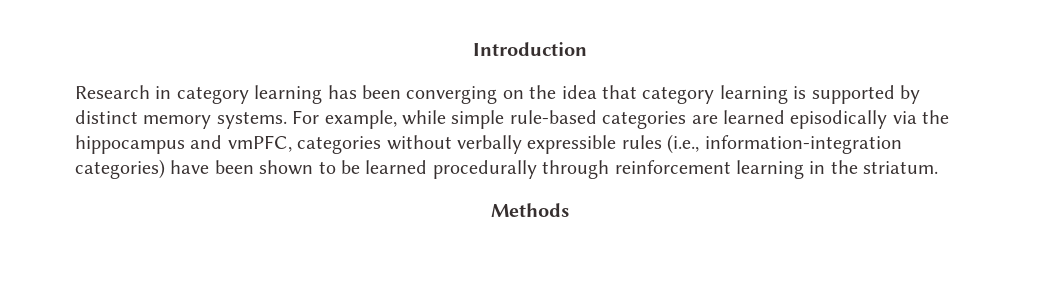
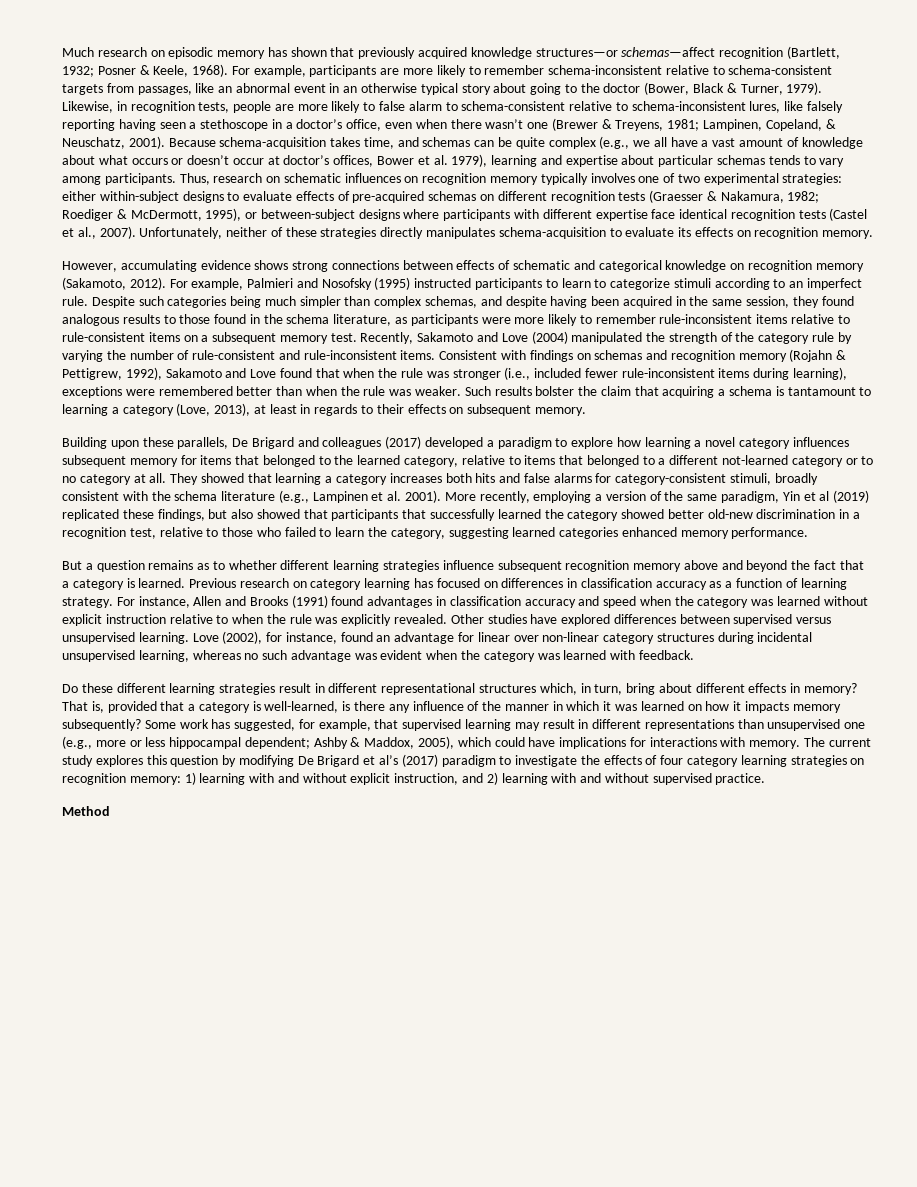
[472,42,587,56] [75,85,920,104] [75,110,950,129] [75,134,902,154] [75,159,939,179] [490,203,569,217] Introduction // Research in category learning has been converging on the idea that category learning is supported by distinct memory systems. For example, while simple rule-based categories are learned episodically via the hippocampus and vmPFC, categories without verbally expressible rules (i.e., information-integration categories) have been shown to be learned procedurally through reinforcement learning in the striatum. // Methods -> [62,46,840,59] [62,64,833,77] [62,82,823,95] [62,101,844,113] [62,118,836,131] [62,136,863,149] [62,154,845,167] [62,173,843,185] [62,190,820,203] [62,208,868,221] [62,226,874,239] [62,260,864,272] [62,277,863,290] [62,296,854,308] [62,314,850,326] [62,331,852,344] [62,349,847,362] [62,367,848,380] [62,386,872,398] [62,403,586,416] [62,436,849,449] [62,455,874,467] [62,473,818,485] [62,490,870,503] [62,509,861,521] [62,527,809,539] [62,560,864,572] [62,578,847,590] [62,595,868,608] [62,614,832,626] [62,631,813,644] [62,650,694,662] [62,683,858,695] [62,701,841,713] [62,719,866,731] [62,736,871,749] [62,754,865,767] [62,772,766,785] [62,806,110,816] Much research on episodic memory has shown that previously acquired knowledge structures—or schemas—affect recognition (Bartlett, 1932; Posner & Keele, 1968). For example, participants are more likely to remember schema-inconsistent relative to schema-consistent targets from passages, like an abnormal event in an otherwise typical story about going to the doctor (Bower, Black & Turner, 1979). Likewise, in recognition tests, people are more likely to false alarm to schema-consistent relative to schema-inconsistent lures, like falsely reporting having seen a stethoscope in a doctor’s office, even when there wasn’t one (Brewer & Treyens, 1981; Lampinen, Copeland, & Neuschatz, 2001). Because schema-acquisition takes time, and schemas can be quite complex (e.g., we all have a vast amount of knowledge about what occurs or doesn’t occur at doctor’s offices, Bower et al. 1979), learning and expertise about particular schemas tends to vary among participants. Thus, research on schematic influences on recognition memory typically involves one of two experimental strategies: either within-subject designs to evaluate effects of pre-acquired schemas on different recognition tests (Graesser & Nakamura, 1982; Roediger & McDermott, 1995), or between-subject designs where participants with different expertise face identical recognition tests (Castel et al., 2007). Unfortunately, neither of these strategies directly manipulates schema-acquisition to evaluate its effects on recognition memory. // However, accumulating evidence shows strong connections between effects of schematic and categorical knowledge on recognition memory (Sakamoto, 2012). For example, Palmieri and Nosofsky (1995) instructed participants to learn to categorize stimuli according to an imperfect rule. Despite such categories being much simpler than complex schemas, and despite having been acquired in the same session, they found analogous results to those found in the schema literature, as participants were more likely to remember rule-inconsistent items relative to rule-consistent items on a subsequent memory test. Recently, Sakamoto and Love (2004) manipulated the strength of the category rule by varying the number of rule-consistent and rule-inconsistent items. Consistent with findings on schemas and recognition memory (Rojahn & Pettigrew, 1992), Sakamoto and Love found that when the rule was stronger (i.e., included fewer rule-inconsistent items during learning), exceptions were remembered better than when the rule was weaker. Such results bolster the claim that acquiring a schema is tantamount to learning a category (Love, 2013), at least in regards to their effects on subsequent memory. // Building upon these parallels, De Brigard and colleagues (2017) developed a paradigm to explore how learning a novel category influences subsequent memory for items that belonged to the learned category, relative to items that belonged to a different not-learned category or to no category at all. They showed that learning a category increases both hits and false alarms for category-consistent stimuli, broadly consistent with the schema literature (e.g., Lampinen et al. 2001). More recently, employing a version of the same paradigm, Yin et al (2019) replicated these findings, but also showed that participants that successfully learned the category showed better old-new discrimination in a recognition test, relative to those who failed to learn the category, suggesting learned categories enhanced memory performance. // But a question remains as to whether different learning strategies influence subsequent recognition memory above and beyond the fact that a category is learned. Previous research on category learning has focused on differences in classification accuracy as a function of learning strategy. For instance, Allen and Brooks (1991) found advantages in classification accuracy and speed when the category was learned without explicit instruction relative to when the rule was explicitly revealed. Other studies have explored differences between supervised versus unsupervised learning. Love (2002), for instance, found an advantage for linear over non-linear category structures during incidental unsupervised learning, whereas no such advantage was evident when the category was learned with feedback. // Do these different learning strategies result in different representational structures which, in turn, bring about different effects in memory? That is, provided that a category is well-learned, is there any influence of the manner in which it was learned on how it impacts memory subsequently? Some work has suggested, for example, that supervised learning may result in different representations than unsupervised one (e.g., more or less hippocampal dependent; Ashby & Maddox, 2005), which could have implications for interactions with memory. The current study explores this question by modifying De Brigard et al’s (2017) paradigm to investigate the effects of four category learning strategies on recognition memory: 1) learning with and without explicit instruction, and 2) learning with and without supervised practice. // Method

